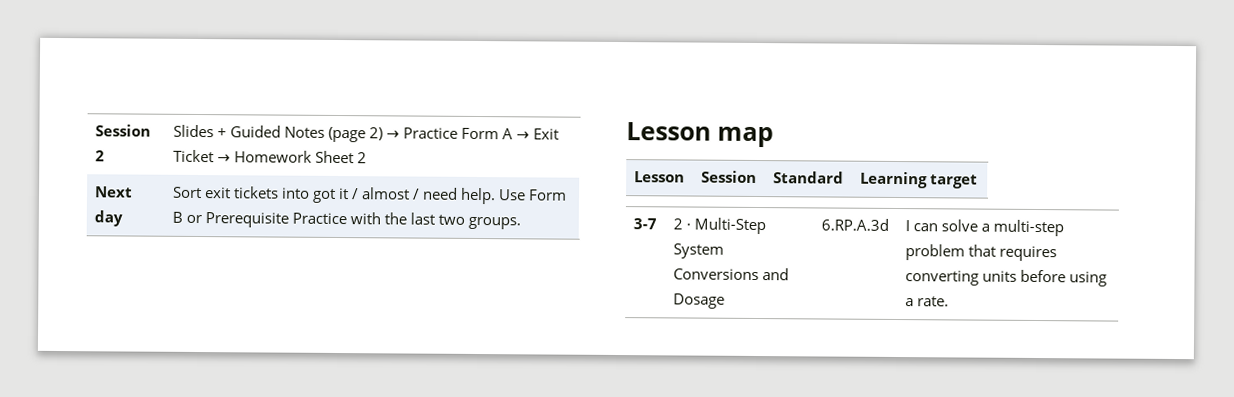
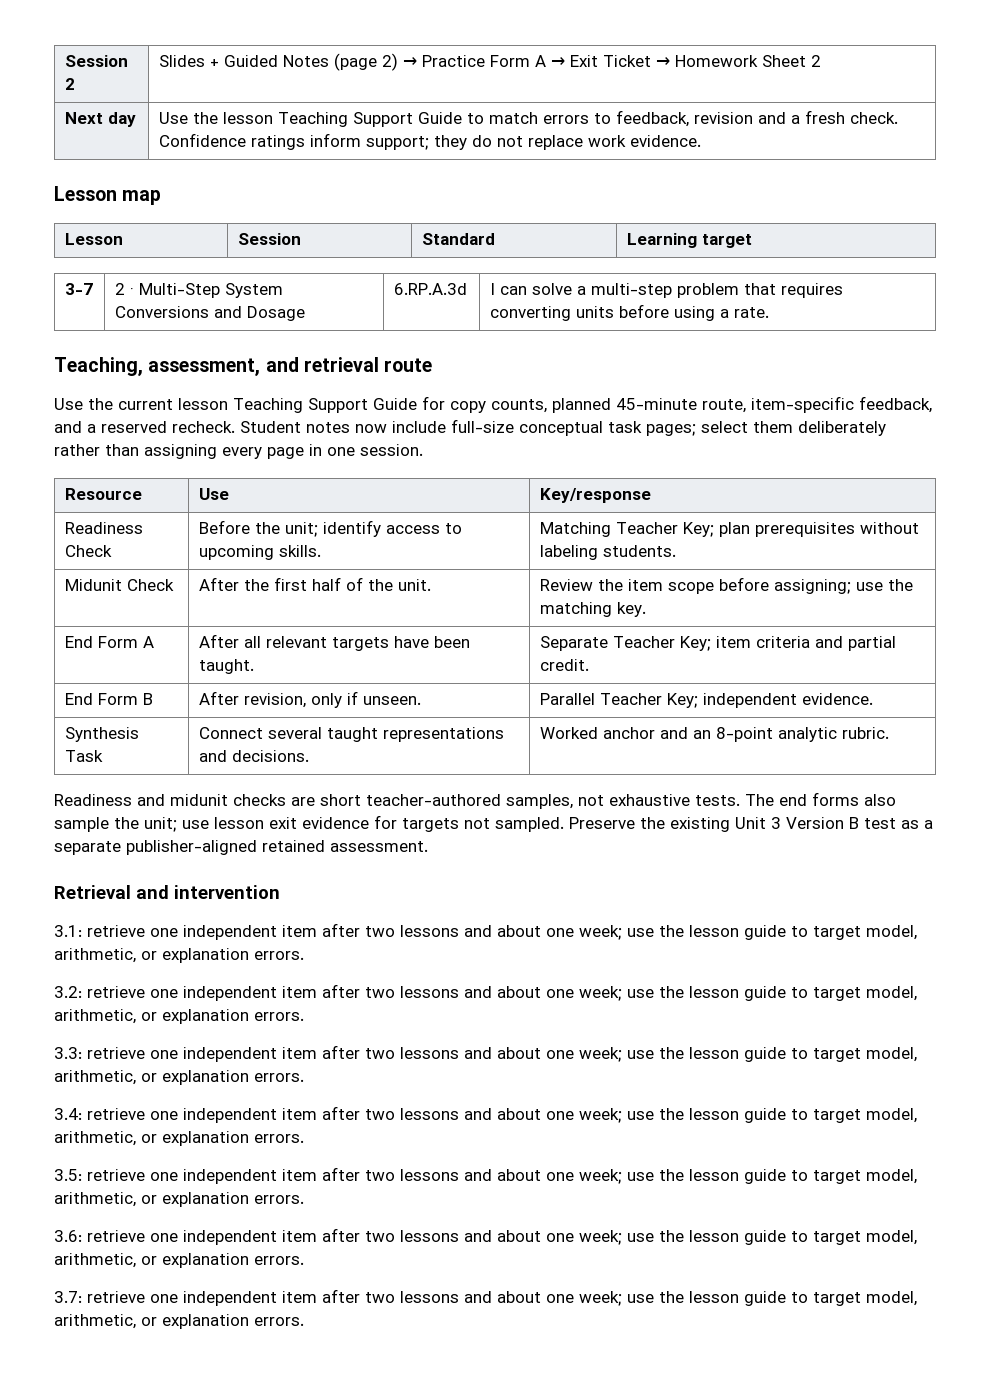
[172,186,568,205] [172,211,522,230] Sort exit tickets into got it / almost / need help. Use Form B or Prerequisite Practice with the last two groups. -> [158,110,898,127] [158,133,701,150] Use the lesson Teaching Support Guide to match errors to feedback, revision and a fresh check. Confidence ratings inform support; they do not replace work evidence.
(950, 301) none -> [54,357,433,376] [54,396,932,413] [54,419,886,436] [54,444,423,459] [64,488,142,500] [198,488,229,500] [539,488,651,503] [64,522,143,534] [64,545,112,557] [198,520,462,537] [198,545,321,560] [539,522,919,537] [539,545,676,560] [64,579,174,591] [198,577,431,591] [539,577,913,594] [539,602,646,617] [64,636,154,648] [198,634,470,651] [198,659,254,674] [539,636,896,651] [539,659,589,671] [64,693,153,705] [198,691,421,708] [539,693,873,708] [64,727,139,742] [64,750,103,762] [198,727,504,742] [198,750,309,762] [539,727,889,742] [54,792,896,809] [54,815,933,832] [54,840,428,855] [54,885,280,899] [54,923,917,940] [54,948,304,963] [54,984,917,1001] [54,1009,304,1024] [54,1045,917,1062] [54,1070,304,1085] [54,1106,917,1123] [54,1131,304,1146] [54,1167,917,1184] [54,1192,304,1207] [54,1228,917,1245] [54,1253,304,1268] [54,1289,917,1306] [54,1314,304,1329] // Teaching, assessment, and retrieval route // Use the current lesson Teaching Support Guide for copy counts, planned 45-minute route, item-specific feedback, and a reserved recheck. Student notes now include full-size conceptual task pages; select them deliberately rather than assigning every page in one session. // Resource | Use | Key/response // Readiness Check | Before the unit; identify access to upcoming skills. | Matching Teacher Key; plan prerequisites without labeling students. // Midunit Check | After the first half of the unit. | Review the item scope before assigning; use the matching key. // End Form A | After all relevant targets have been taught. | Separate Teacher Key; item criteria and partial credit. // End Form B | After revision, only if unseen. | Parallel Teacher Key; independent evidence. // Synthesis Task | Connect several taught representations and decisions. | Worked anchor and an 8-point analytic rubric. // Readiness and midunit checks are short teacher-authored samples, not exhaustive tests. The end forms also sample the unit; use lesson exit evidence for targets not sampled. Preserve the existing Unit 3 Version B test as a separate publisher-aligned retained assessment. // Retrieval and intervention // 3.1: retrieve one independent item after two lessons and about one week; use the lesson guide to target model, arithmetic, or explanation errors. // 3.2: retrieve one independent item after two lessons and about one week; use the lesson guide to target model, arithmetic, or explanation errors. // 3.3: retrieve one independent item after two lessons and about one week; use the lesson guide to target model, arithmetic, or explanation errors. // 3.4: retrieve one independent item after two lessons and about one week; use the lesson guide to target model, arithmetic, or explanation errors. // 3.5: retrieve one independent item after two lessons and about one week; use the lesson guide to target model, arithmetic, or explanation errors. // 3.6: retrieve one independent item after two lessons and about one week; use the lesson guide to target model, arithmetic, or explanation errors. // 3.7: retrieve one independent item after two lessons and about one week; use the lesson guide to target model, arithmetic, or explanation errors.

